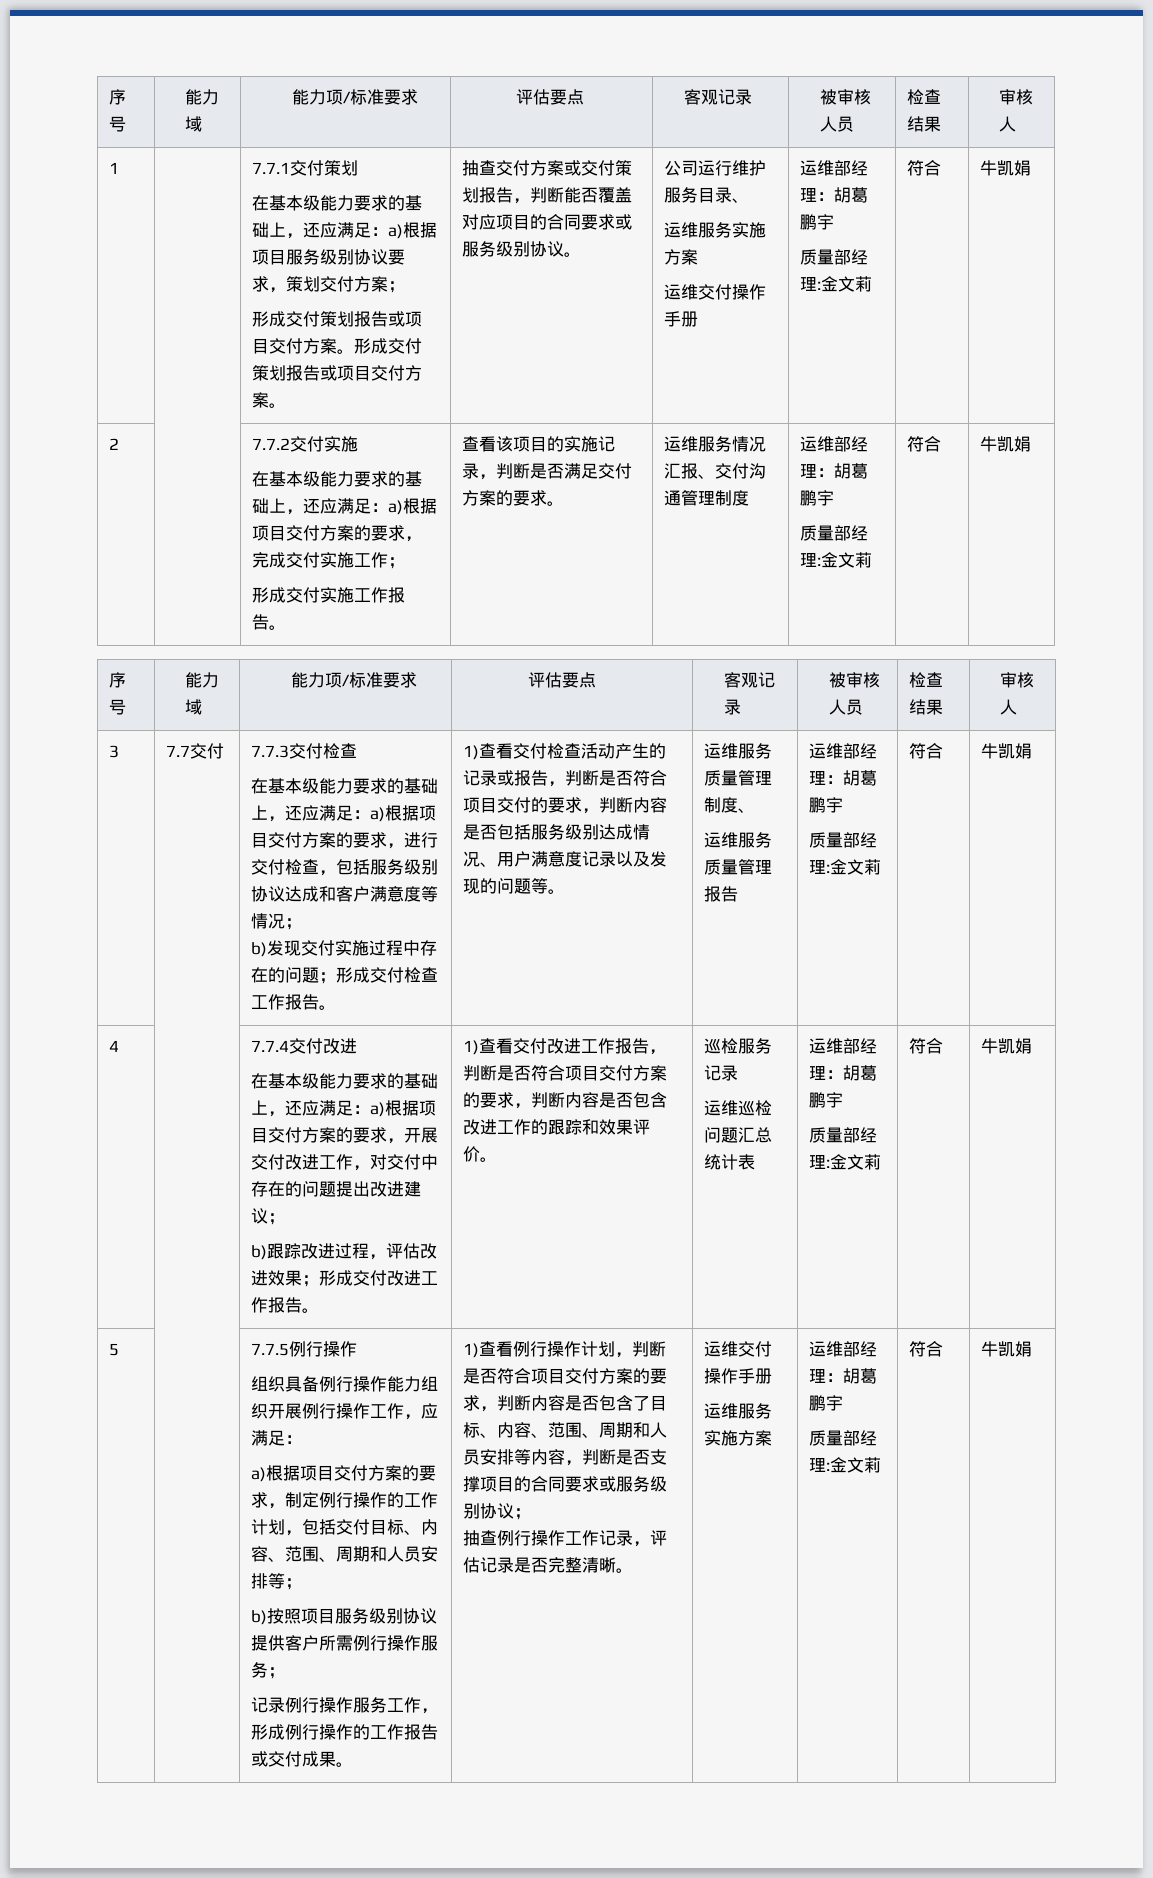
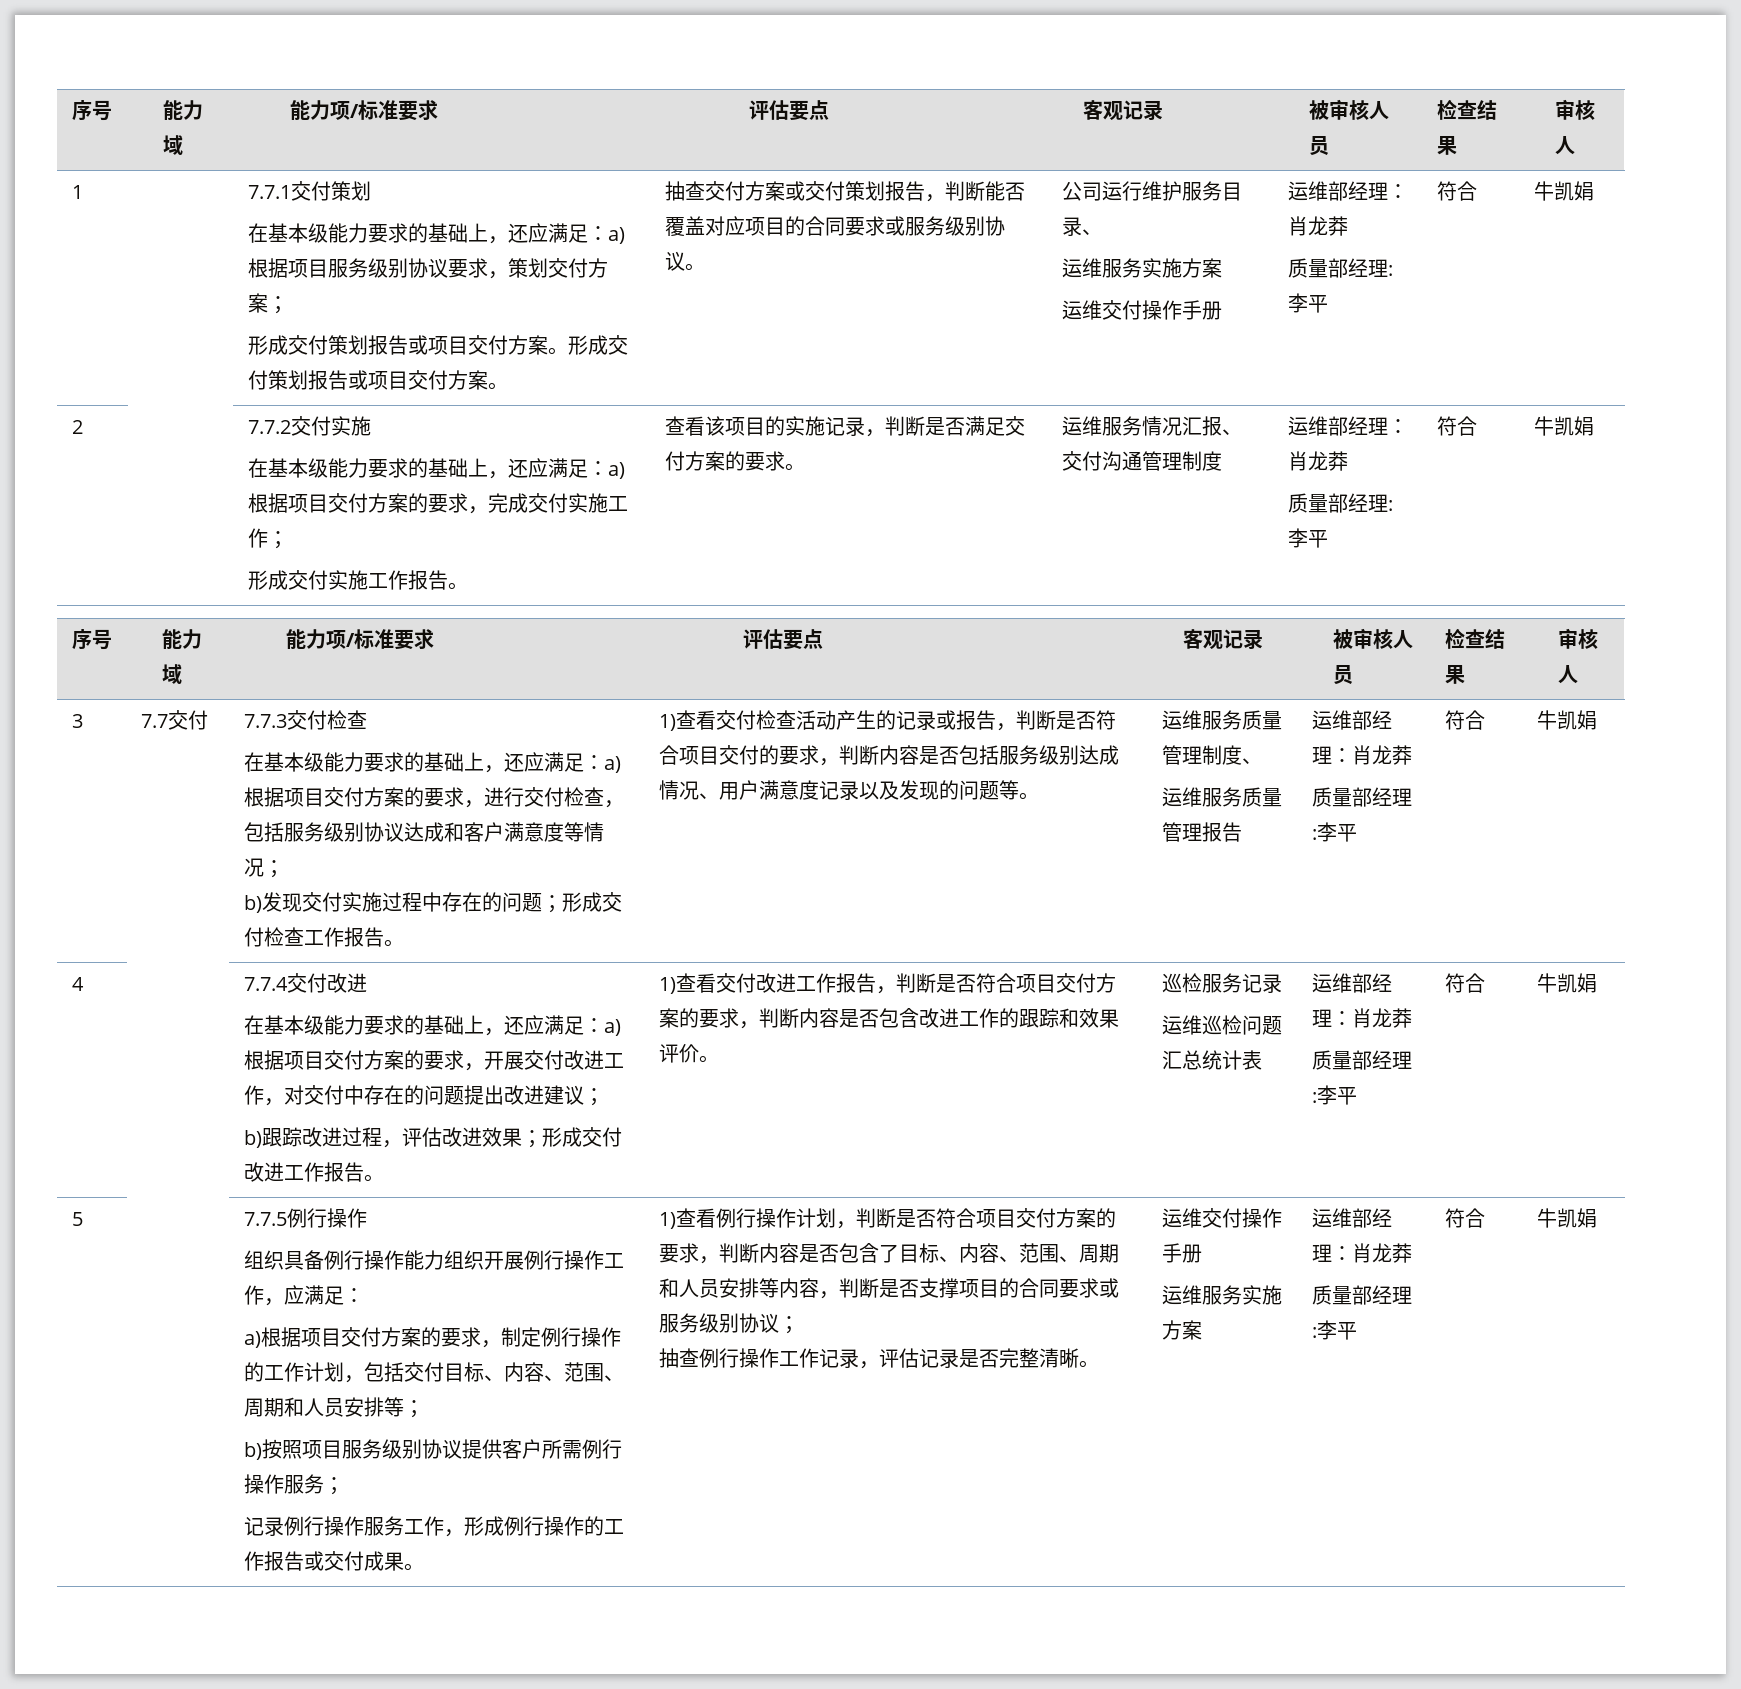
[834,187,869,203] [800,214,835,230] [800,249,869,265] [800,276,873,292] 胡葛鹏宇 // 质量部经理:金文莉 -> [1287,216,1348,236] [1287,258,1393,278] [1287,293,1328,313] 肖龙莽 // 质量部经理:李平
[834,463,869,479] [800,490,835,506] [800,525,869,541] [800,552,873,568] 胡葛鹏宇 // 质量部经理:金文莉 -> [1287,451,1348,471] [1287,493,1393,513] [1287,528,1328,548] 肖龙莽 // 质量部经理:李平
[843,770,878,786] [809,797,844,813] [809,832,878,848] [809,859,882,875] 胡葛鹏宇 // 质量部经理:金文莉 -> [1351,745,1412,765] [1311,787,1412,807] [1311,822,1357,842] 肖龙莽 // 质量部经理:李平
[843,1065,878,1081] [809,1092,844,1108] [809,1127,878,1143] [809,1154,882,1170] 胡葛鹏宇 // 质量部经理:金文莉 -> [1351,1008,1412,1028] [1311,1050,1412,1070] [1311,1085,1357,1105] 肖龙莽 // 质量部经理:李平
[843,1368,878,1384] [809,1395,844,1411] [809,1430,878,1446] [809,1457,882,1473] 胡葛鹏宇 // 质量部经理:金文莉 -> [1351,1243,1412,1263] [1311,1285,1412,1305] [1311,1320,1357,1340] 肖龙莽 // 质量部经理:李平

